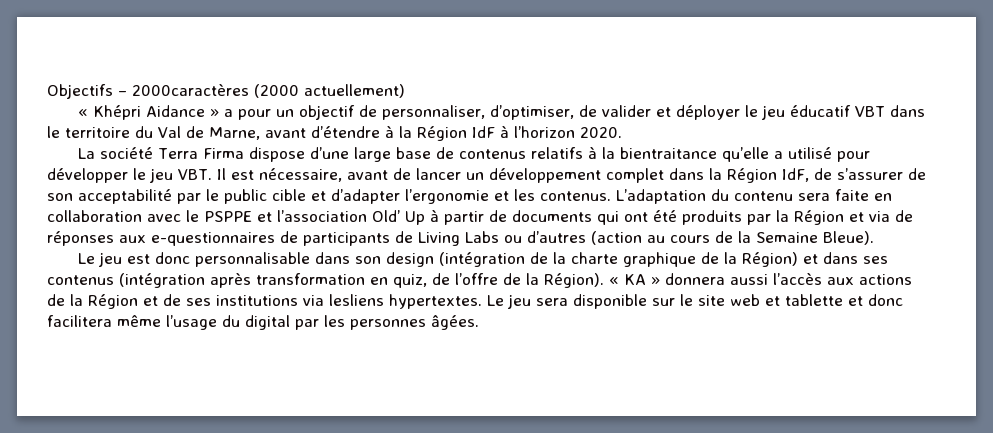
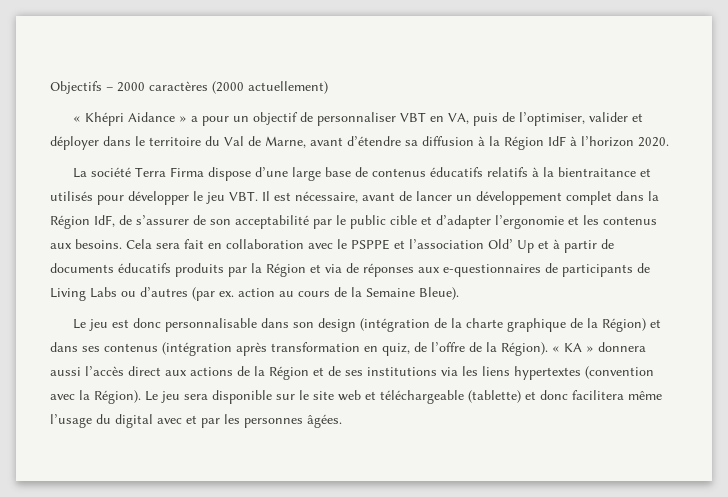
[132,84,249,96] 2000caractères -> [117,81,208,92] 2000 caractères
[382,105,886,120] personnaliser, d’optimiser, de valider et déployer le jeu éducatif VBT -> [317,112,644,126] [50,136,99,150] personnaliser VBT en VA, puis de l’optimiser, valider et déployer
(380, 132) none -> [405,136,474,146] sa diffusion
(527, 154) none -> [430,167,484,177] éducatifs
[722,147,833,162] qu’elle a utilisé -> [640,168,652,177] [50,191,93,201] et utilisés
[540,189,869,204] contenus. L’adaptation du contenu sera faite -> [603,216,657,225] [50,239,204,249] contenus aux besoins. Cela sera fait
(425, 218) none -> [538,240,549,249] et
[597,210,677,225] qui ont été -> [118,263,171,273] éducatifs
[591,231,642,245] (action -> [192,287,275,301] (par ex. action
(822, 279) none -> [128,366,161,376] direct
[329,294,482,309] lesliens hypertextes. -> [462,366,654,380] [50,390,141,404] les liens hypertextes (convention avec la Région).
[785,294,843,306] tablette -> [380,390,521,404] téléchargeable (tablette)
(290, 322) none -> [157,415,197,424] avec et

